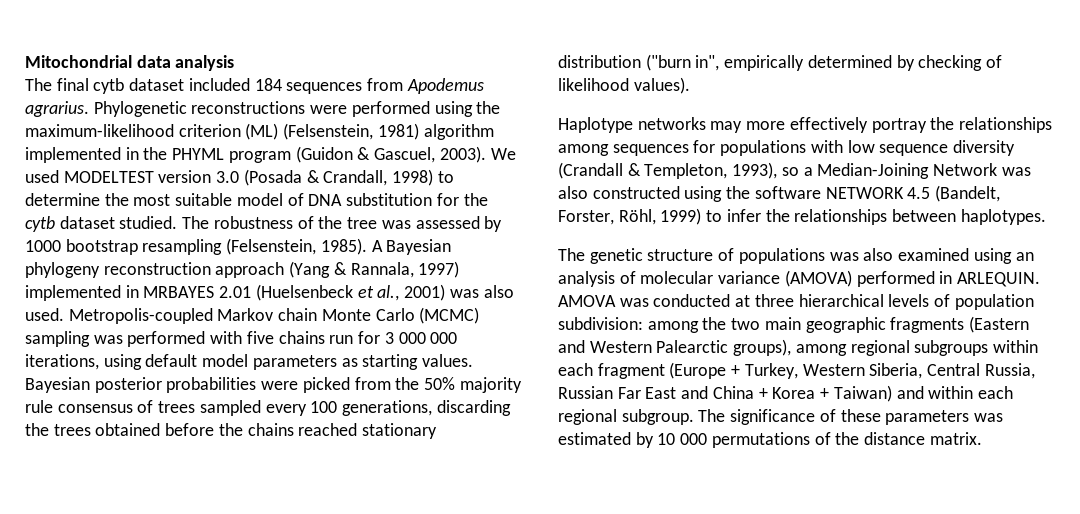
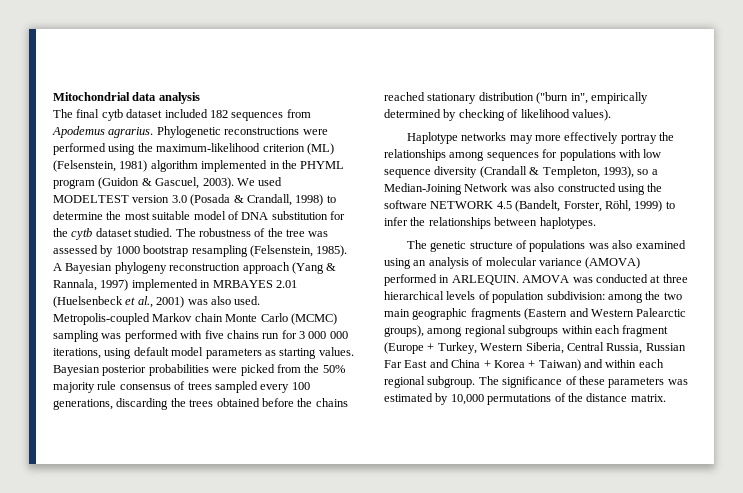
[254,78,282,91] 184 -> [209,110,228,118] 182
[657,433,708,445] 10 000 -> [450,394,484,405] 10,000

